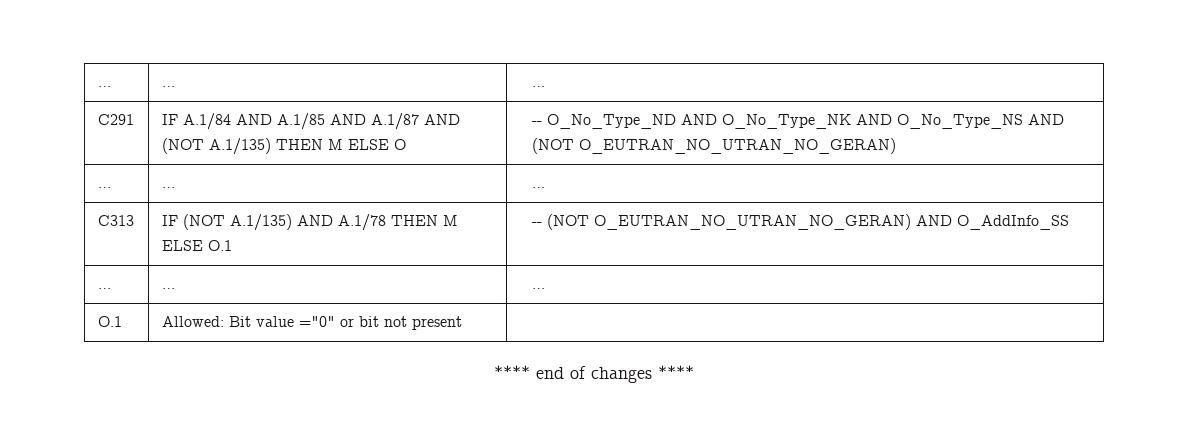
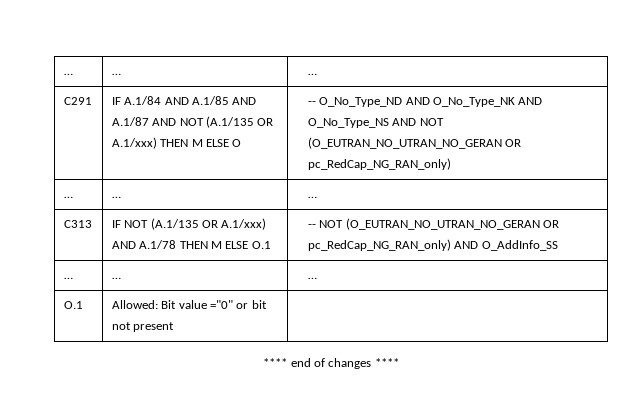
[161,138,271,155] (NOT A.1/135) -> [179,116,274,128] [111,137,157,149] NOT (A.1/135 OR A.1/xxx)
[531,138,896,154] (NOT O_EUTRAN_NO_UTRAN_NO_GERAN) -> [419,118,444,126] [307,137,522,149] [307,158,451,170] NOT (O_EUTRAN_NO_UTRAN_NO_GERAN OR pc_RedCap_NG_RAN_only)
[182,214,292,231] (NOT A.1/135) -> [124,218,267,230] NOT (A.1/135 OR A.1/xxx)
[546,214,911,230] (NOT O_EUTRAN_NO_UTRAN_NO_GERAN) -> [319,218,559,230] [307,239,451,251] NOT (O_EUTRAN_NO_UTRAN_NO_GERAN OR pc_RedCap_NG_RAN_only)

